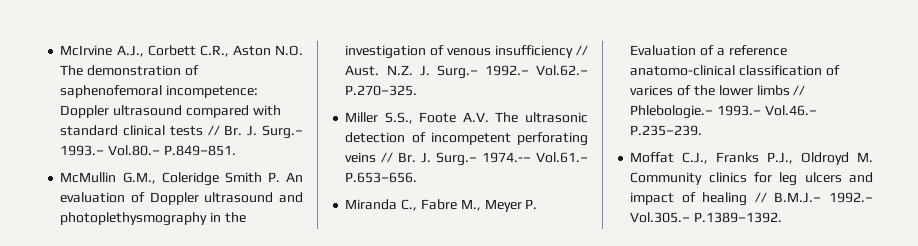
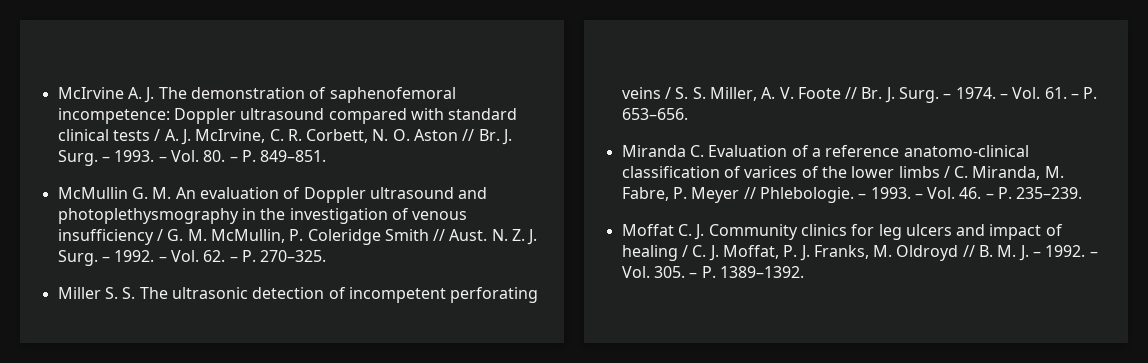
[116,45,303,57] A.J., Corbett C.R., Aston N.O. -> [127,87,155,103] A. J.
[207,125,303,139] [60,145,236,156] [60,172,280,186] // Br. J. Surg.– 1993.– Vol.80.– P.849–851. // McMullin G.M., Coleridge Smith P. -> [154,129,513,145] [57,150,327,166] [57,187,172,199] / A. J. McIrvine, C. R. Corbett, N. O. Aston // Br. J. Surg. – 1993. – Vol. 80. – P. 849–851. // McMullin G. M.
[576,45,588,56] [345,65,588,79] [345,85,418,96] [345,112,489,124] // Aust. N.Z. J. Surg.– 1992.– Vol.62.– P.270–325. // Miller S.S., Foote A.V. -> [156,229,538,245] [57,250,327,266] [57,287,136,299] / G. M. McMullin, P. Coleridge Smith // Aust. N. Z. J. Surg. – 1992. – Vol. 62. – P. 270–325. // Miller S. S.
[381,152,588,166] [345,172,418,183] [345,199,538,212] // Br. J. Surg.– 1974.-– Vol.61.– P.653–656. // Miranda C., Fabre M., Meyer P. -> [664,87,1098,103] [621,108,688,120] [621,145,704,157] / S. S. Miller, A. V. Foote // Br. J. Surg. – 1974. – Vol. 61. – P. 653–656. // Miranda C.
[793,85,806,96] [630,105,817,119] [630,125,703,136] [630,152,873,165] // Phlebologie.– 1993.– Vol.46.– P.235–239. // Moffat C.J., Franks P.J., Oldroyd M. -> [943,166,1064,180] [621,187,1083,203] [621,224,705,240] / C. Miranda, M. Fabre, P. Meyer // Phlebologie. – 1993. – Vol. 46. – P. 235–239. // Moffat C. J.
[754,192,873,203] [630,212,783,223] // B.M.J.– 1992.– Vol.305.– P.1389–1392. -> [681,245,1098,261] [621,266,804,278] / C. J. Moffat, P. J. Franks, M. Oldroyd // B. M. J. – 1992. – Vol. 305. – P. 1389–1392.

